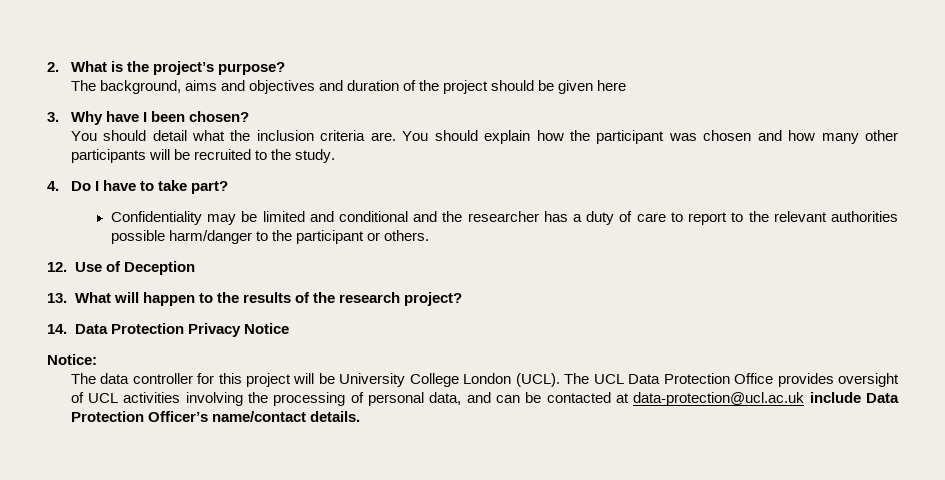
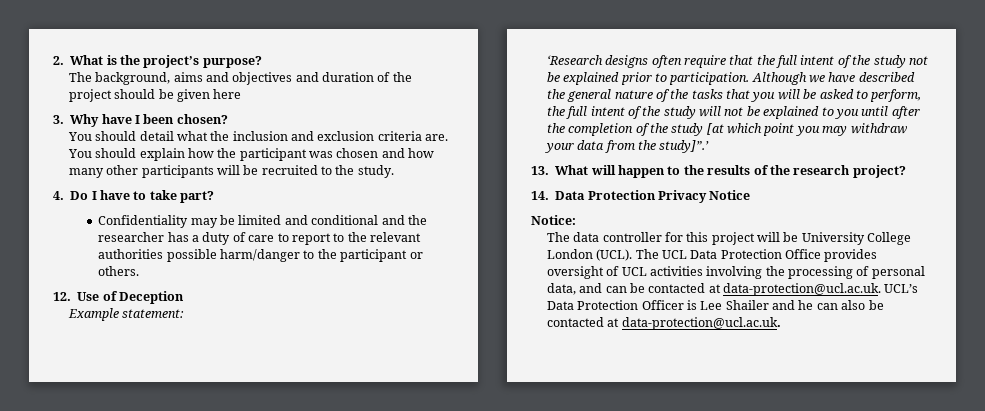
(314, 135) none -> [291,131,375,141] and exclusion
(195, 268) none -> [67,308,185,321] [546,55,928,68] [546,72,915,85] [546,89,922,102] [546,106,920,119] [546,123,907,136] [543,140,710,153] // Example statement: // ‘Research designs often require that the full intent of the study not be explained prior to participation. Although we have described the general nature of the tasks that you will be asked to perform, the full intent of the study will not be explained to you until after the completion of the study [at which point you may withdraw your data from the study]”.’
[633,392,899,406] [70,411,360,422] data-protection@ucl.ac.uk include Data Protection Officer’s name/contact details. -> [723,283,919,296] [546,300,884,310] [546,317,781,330] data-protection@ucl.ac.uk. UCL’s Data Protection Officer is Lee Shailer and he can also be contacted at data-protection@ucl.ac.uk.

